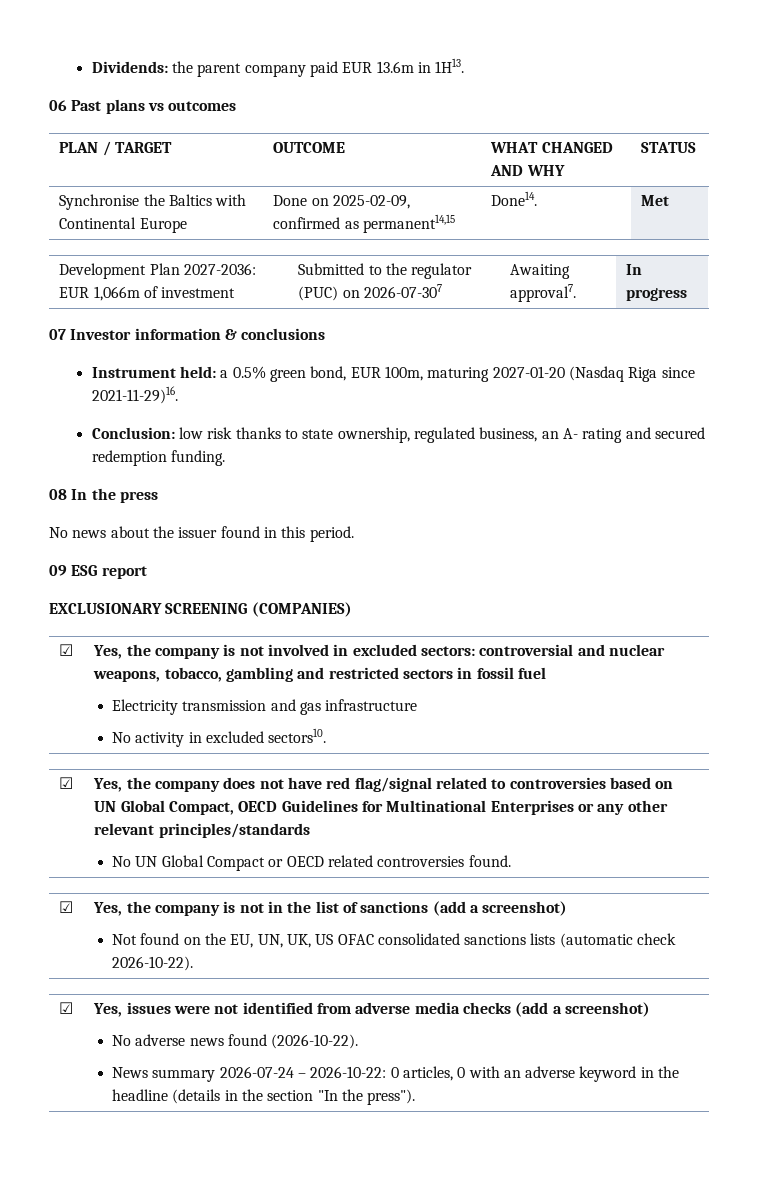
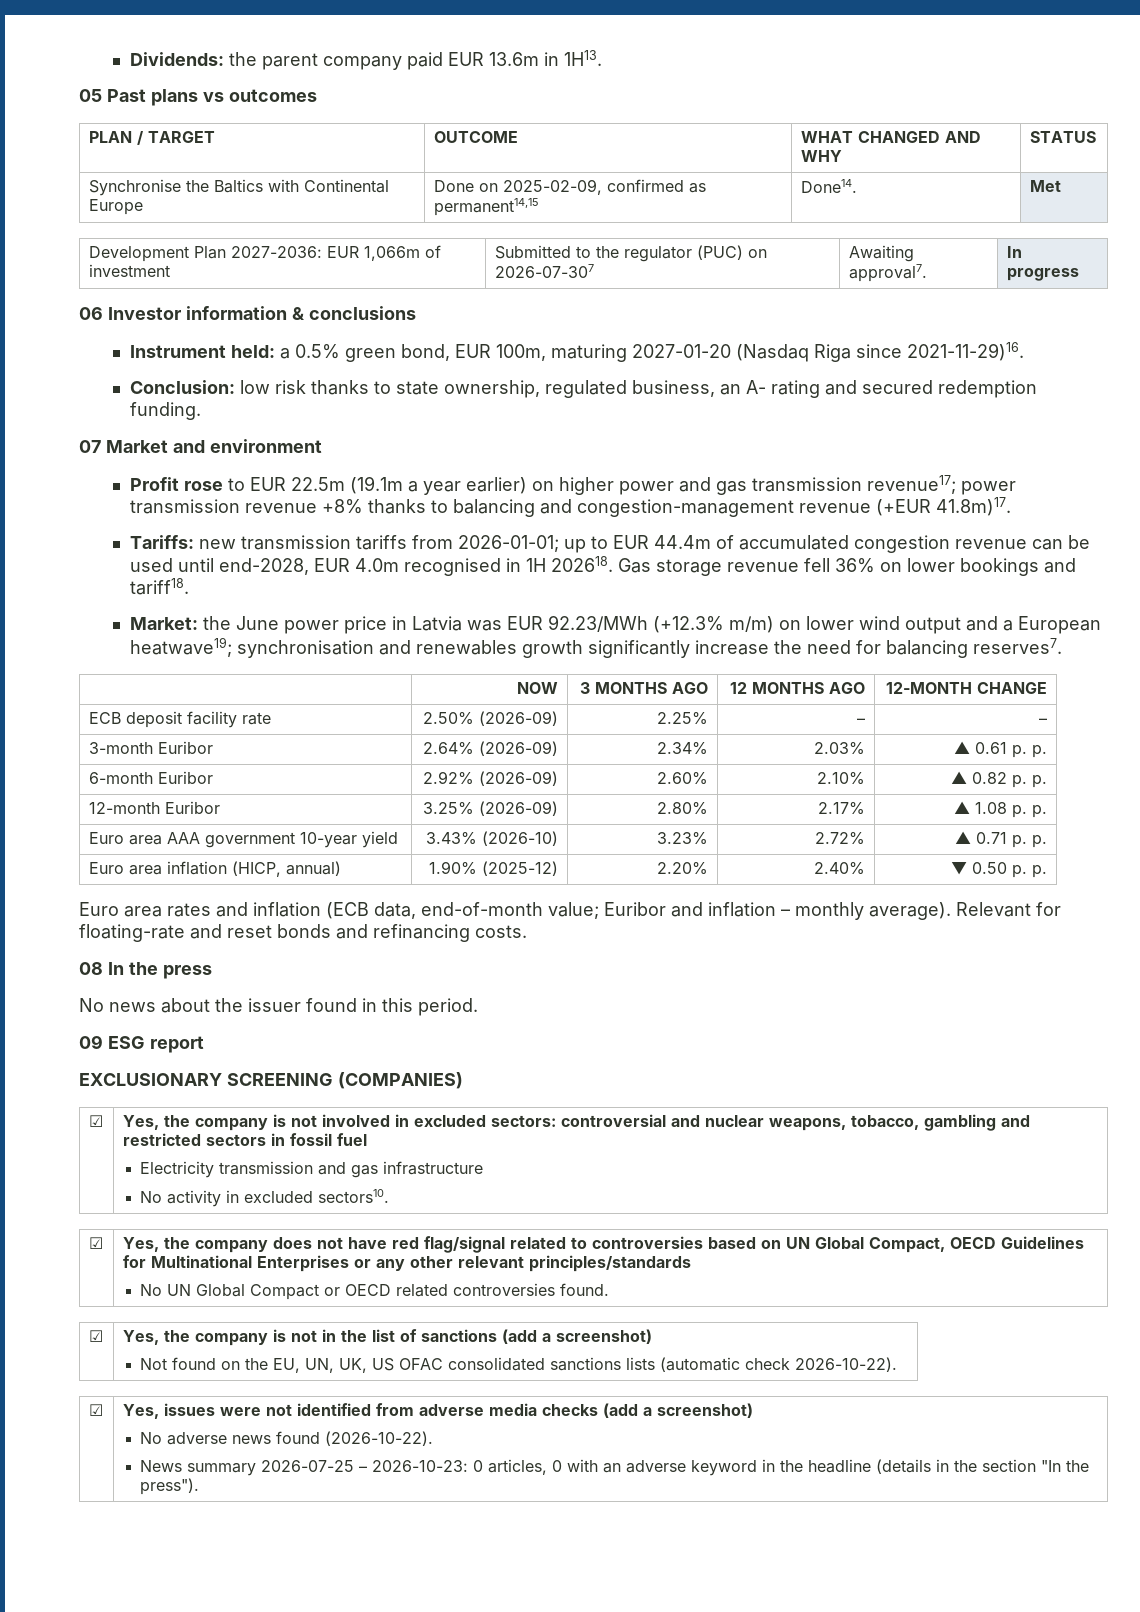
[49,100,67,111] 06 -> [79,89,102,102] 05
[49,329,66,340] 07 -> [79,307,103,320] 06
(226, 458) none -> [79,439,322,453] [129,475,1016,495] [129,497,1011,517] [129,535,1090,553] [129,556,1076,576] [129,578,189,595] [129,615,1101,634] [129,637,1062,658] [517,682,559,694] [580,682,709,694] [730,682,866,694] [886,682,1048,694] [88,711,271,728] [423,711,559,726] [657,712,709,725] [857,718,866,724] [1039,718,1048,724] [88,741,213,754] [423,741,559,756] [657,742,709,755] [814,742,866,755] [954,741,1048,758] [88,771,213,784] [423,771,559,786] [657,772,709,785] [817,772,866,785] [951,771,1048,788] [88,801,220,814] [423,801,559,816] [657,802,709,815] [818,802,866,815] [954,801,1048,818] [88,831,398,848] [426,831,559,846] [657,832,709,845] [815,832,866,845] [955,831,1048,848] [88,861,341,877] [429,861,559,876] [657,862,709,875] [814,862,866,875] [951,862,1048,878] [79,902,1061,920] [79,924,527,942] // 07 Market and environment // Profit rose to EUR 22.5m (19.1m a year earlier) on higher power and gas transmission revenue17; power transmission revenue +8% thanks to balancing and congestion-management revenue (+EUR 41.8m)17. // Tariffs: new transmission tariffs from 2026-01-01; up to EUR 44.4m of accumulated congestion revenue can be used until end-2028, EUR 4.0m recognised in 1H 202618. Gas storage revenue fell 36% on lower bookings and tariff18. // Market: the June power price in Latvia was EUR 92.23/MWh (+12.3% m/m) on lower wind output and a European heatwave19; synchronisation and renewables growth significantly increase the need for balancing reserves7. // | NOW | 3 MONTHS AGO | 12 MONTHS AGO | 12-MONTH CHANGE // ECB deposit facility rate | 2.50% (2026-09) | 2.25% | – | – // 3-month Euribor | 2.64% (2026-09) | 2.34% | 2.03% | ▲ 0.61 p. p. // 6-month Euribor | 2.92% (2026-09) | 2.60% | 2.10% | ▲ 0.82 p. p. // 12-month Euribor | 3.25% (2026-09) | 2.80% | 2.17% | ▲ 1.08 p. p. // Euro area AAA government 10-year yield | 3.43% (2026-10) | 3.23% | 2.72% | ▲ 0.71 p. p. // Euro area inflation (HICP, annual) | 1.90% (2025-12) | 2.20% | 2.40% | ▼ 0.50 p. p. // Euro area rates and inflation (ECB data, end-of-month value; Euribor and inflation – monthly average). Relevant for floating-rate and reset bonds and refinancing costs.
[219,1066,387,1078] 2026-07-24 – 2026-10-22: -> [261,1460,469,1472] 2026-07-25 – 2026-10-23:

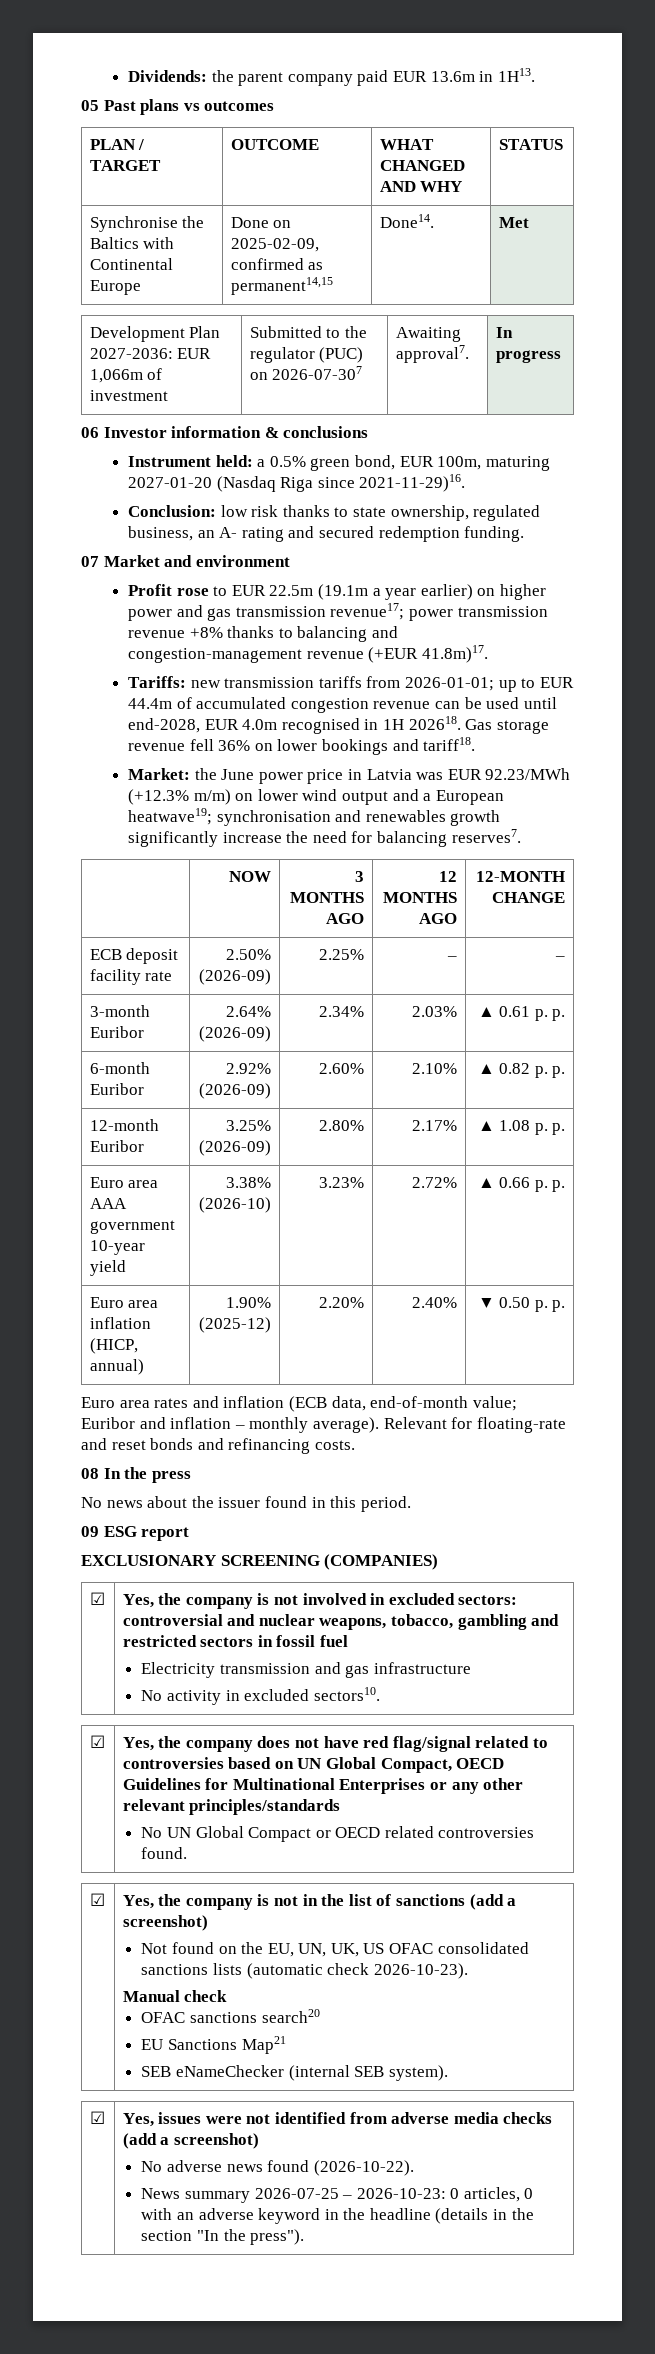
[426,832,478,845] 3.43% -> [226,1177,272,1188] 3.38%
[976,832,1008,844] 0.71 -> [499,1177,531,1188] 0.66
[795,1357,898,1372] 2026-10-22). -> [373,1963,468,1979] [122,1990,228,2002] [141,2009,320,2023] [141,2036,286,2054] [141,2065,448,2081] 2026-10-23). // Manual check // OFAC sanctions search20 // EU Sanctions Map21 // SEB eNameChecker (internal SEB system).

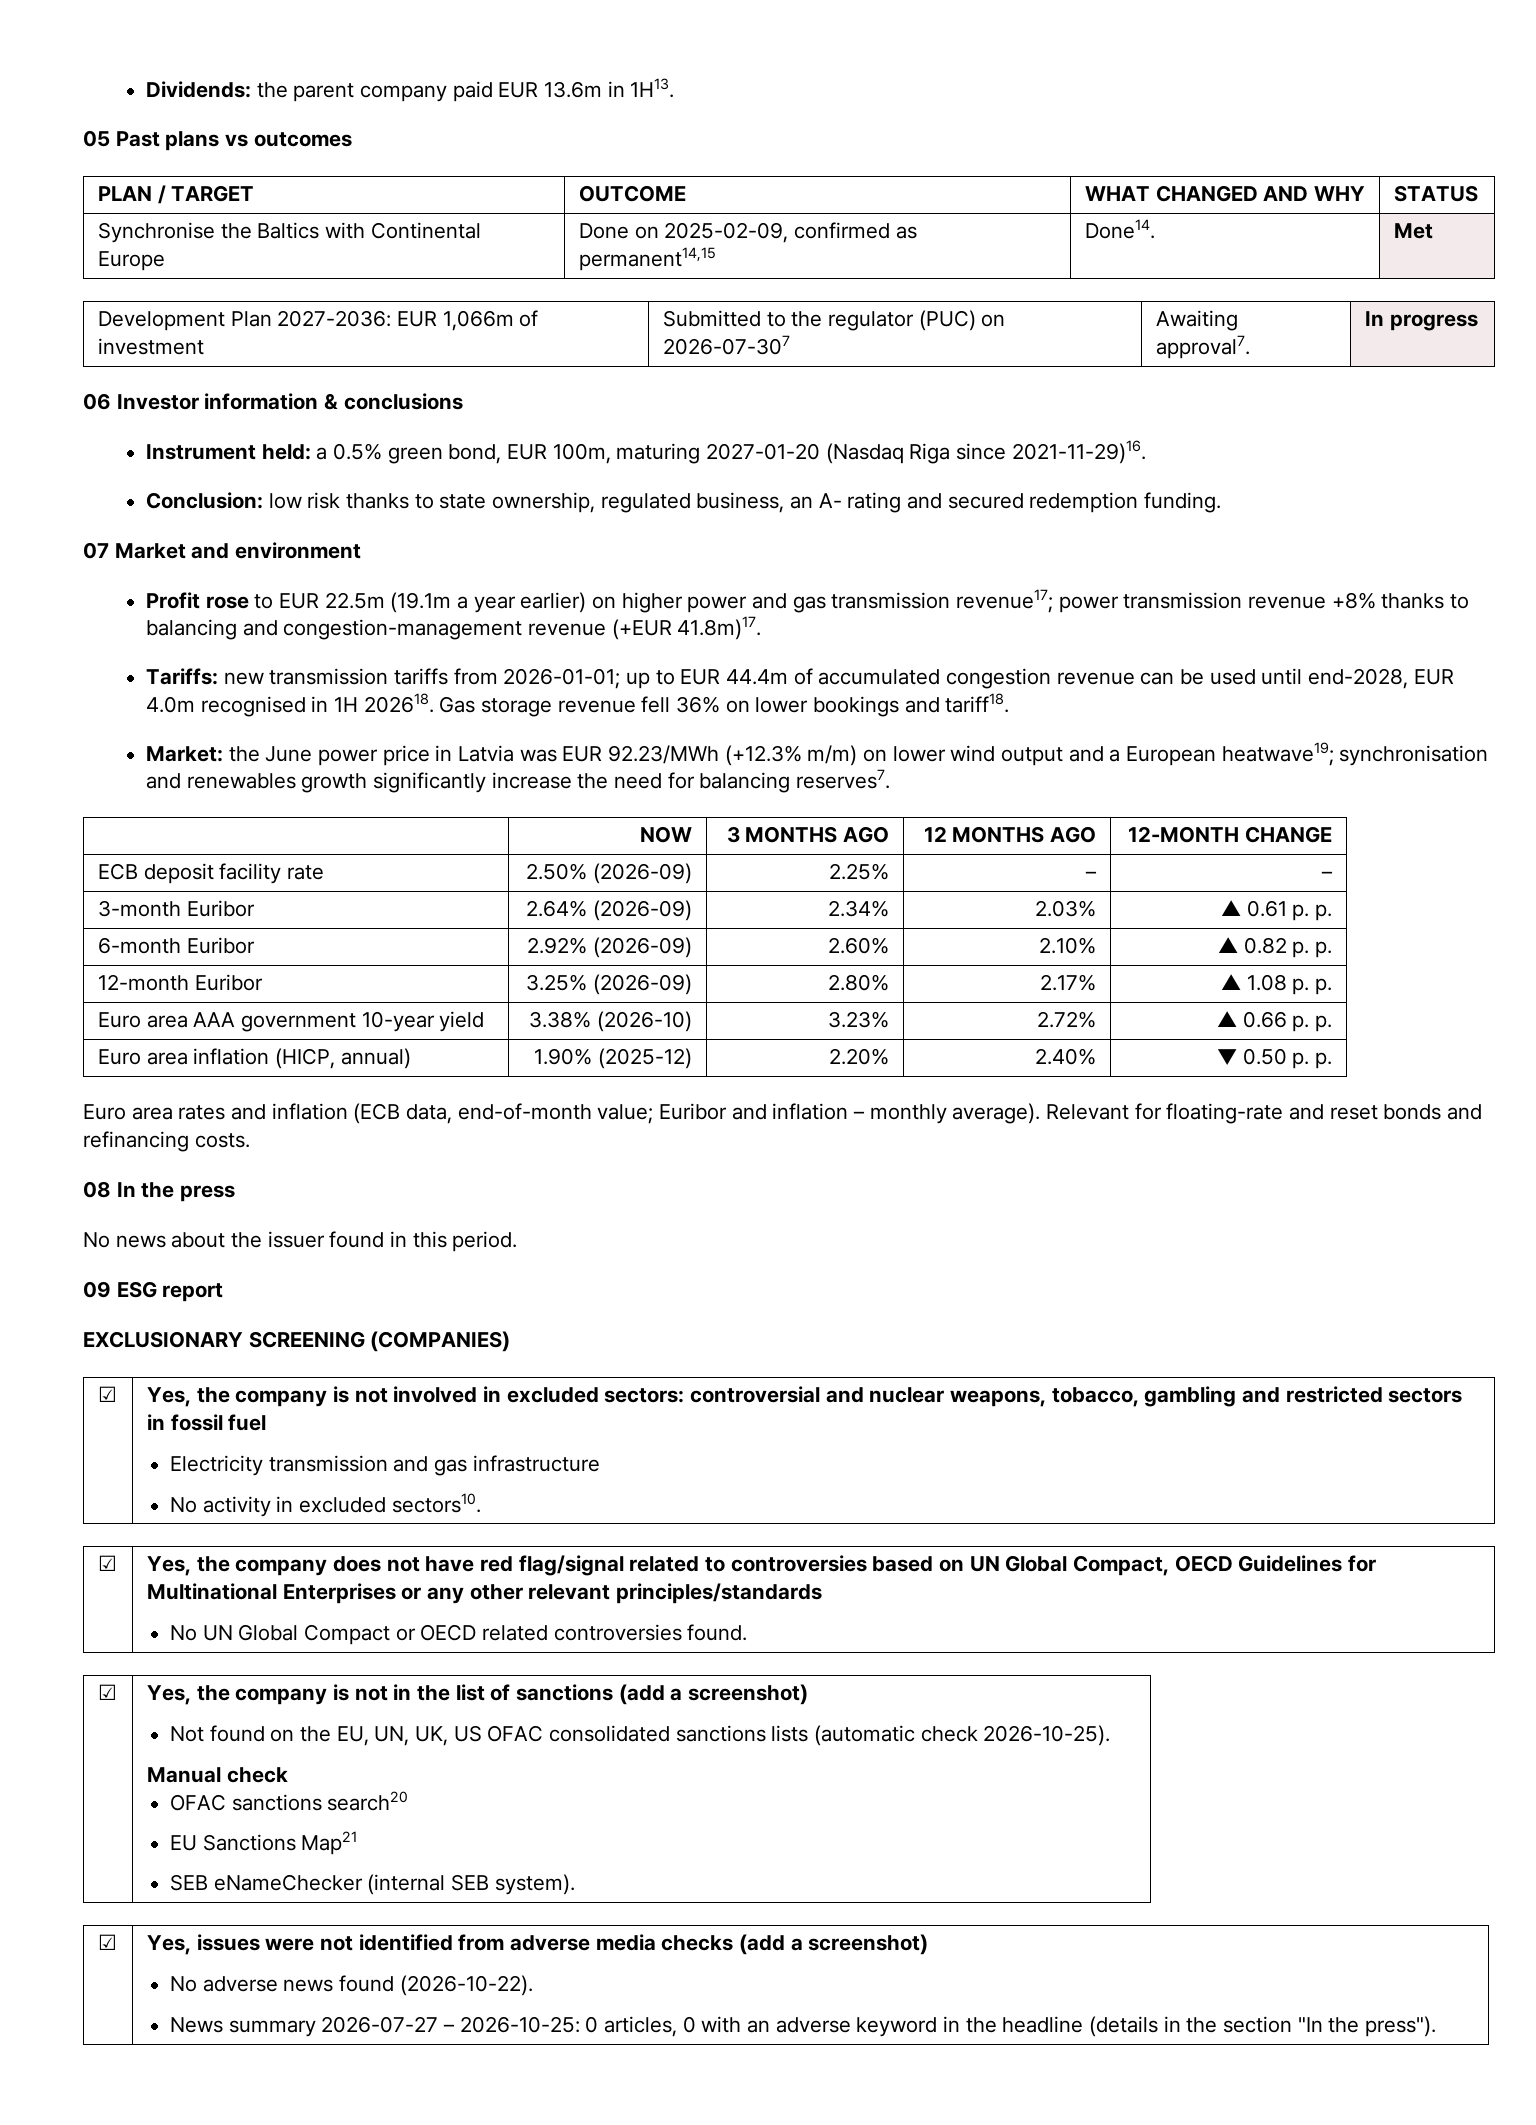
[373,1963,468,1979] 2026-10-23). -> [983,1725,1111,1746] 2026-10-25).
[254,2188,446,2199] 2026-07-25 – 2026-10-23: -> [321,2016,580,2033] 2026-07-27 – 2026-10-25:

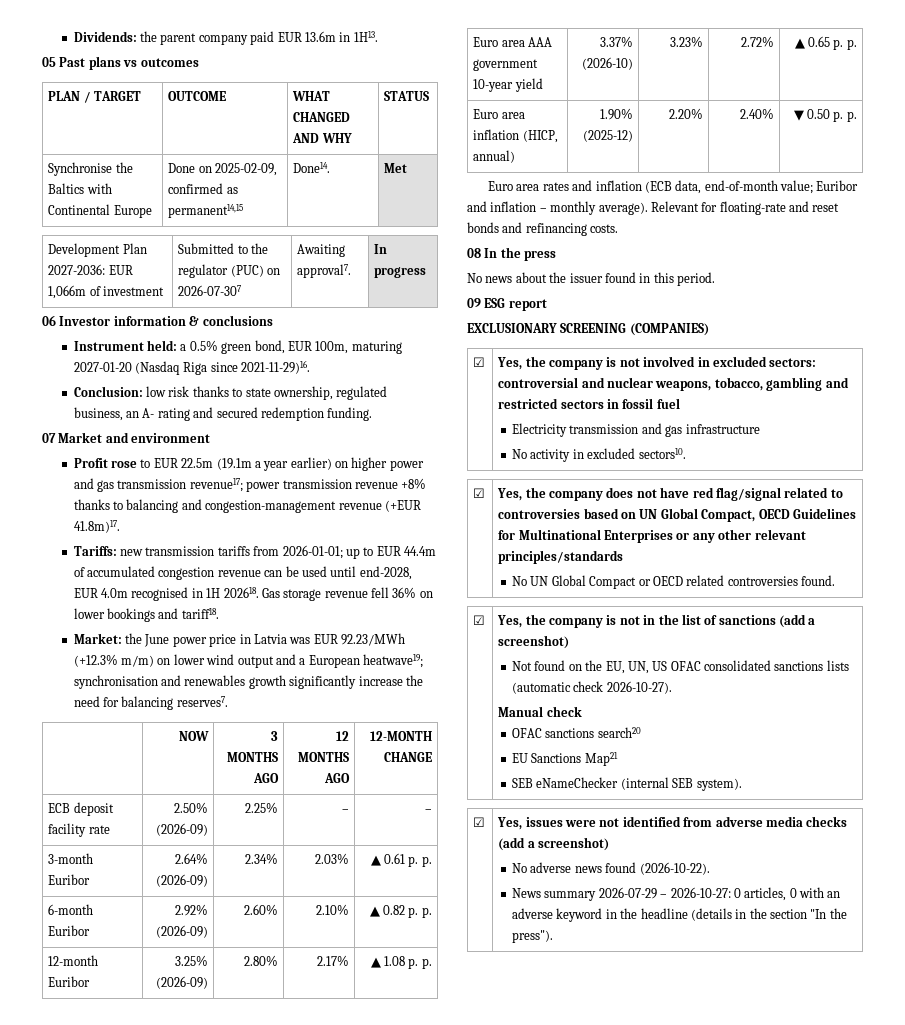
[529,1011,592,1028] 3.38% -> [599,36,633,47] 3.37%
[1242,1011,1287,1028] 0.66 -> [808,36,831,47] 0.65
[415,1726,449,1746] UK, -> (649, 667) none
[983,1725,1111,1746] 2026-10-25). -> [606,681,672,694] 2026-10-27).
[321,2016,580,2033] 2026-07-27 – 2026-10-25: -> [598,887,731,899] 2026-07-29 – 2026-10-27:

